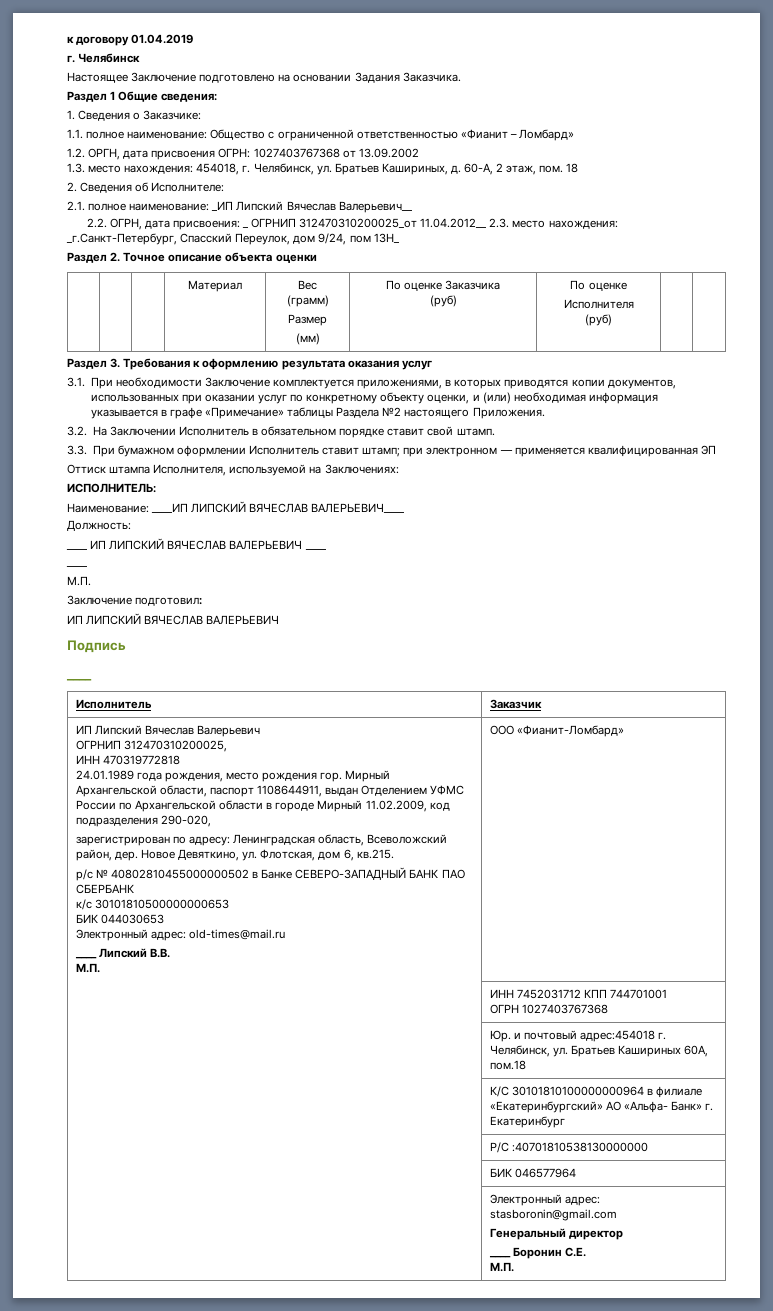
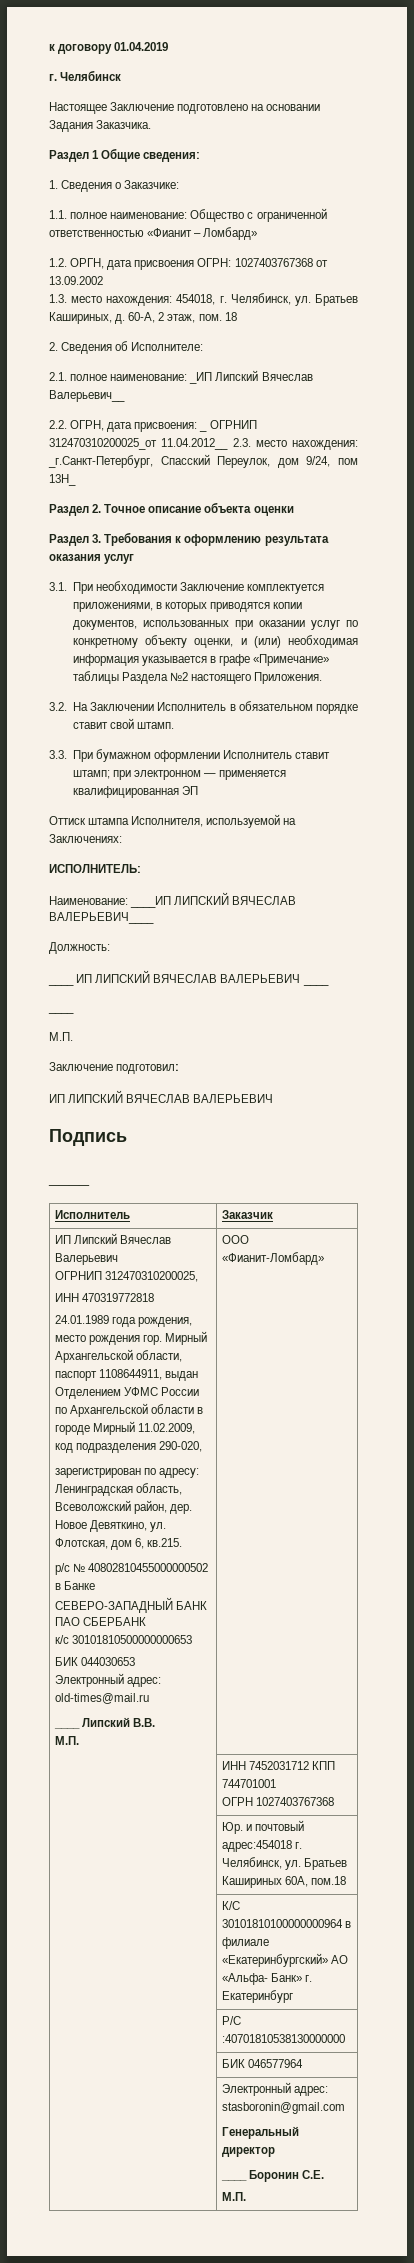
[188,280,242,292] [298,280,317,290] [286,295,329,307] [288,314,327,326] [295,333,320,345] [385,280,501,291] [429,295,457,307] [570,280,627,291] [563,299,634,309] [585,314,612,326] // | | | Материал | Вес // (грамм) // Размер // (мм) | По оценке Заказчика // (руб) | По оценке // Исполнителя // (руб) | | -> (294, 511) none

